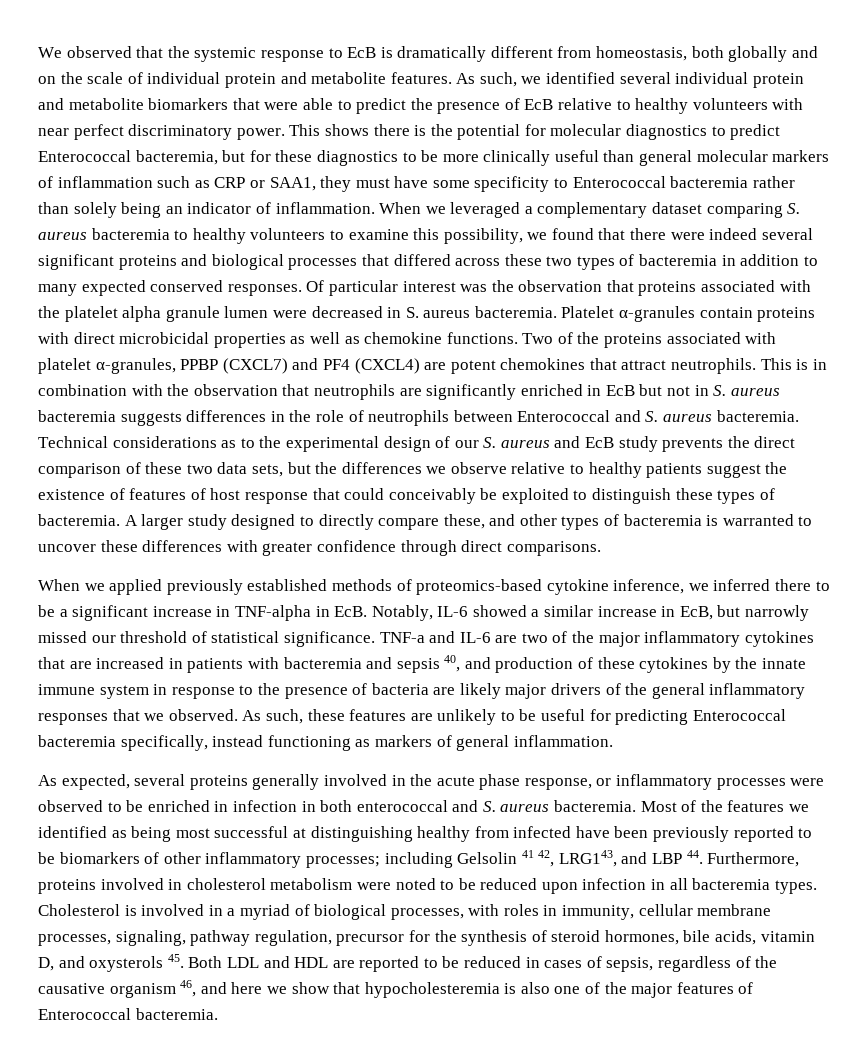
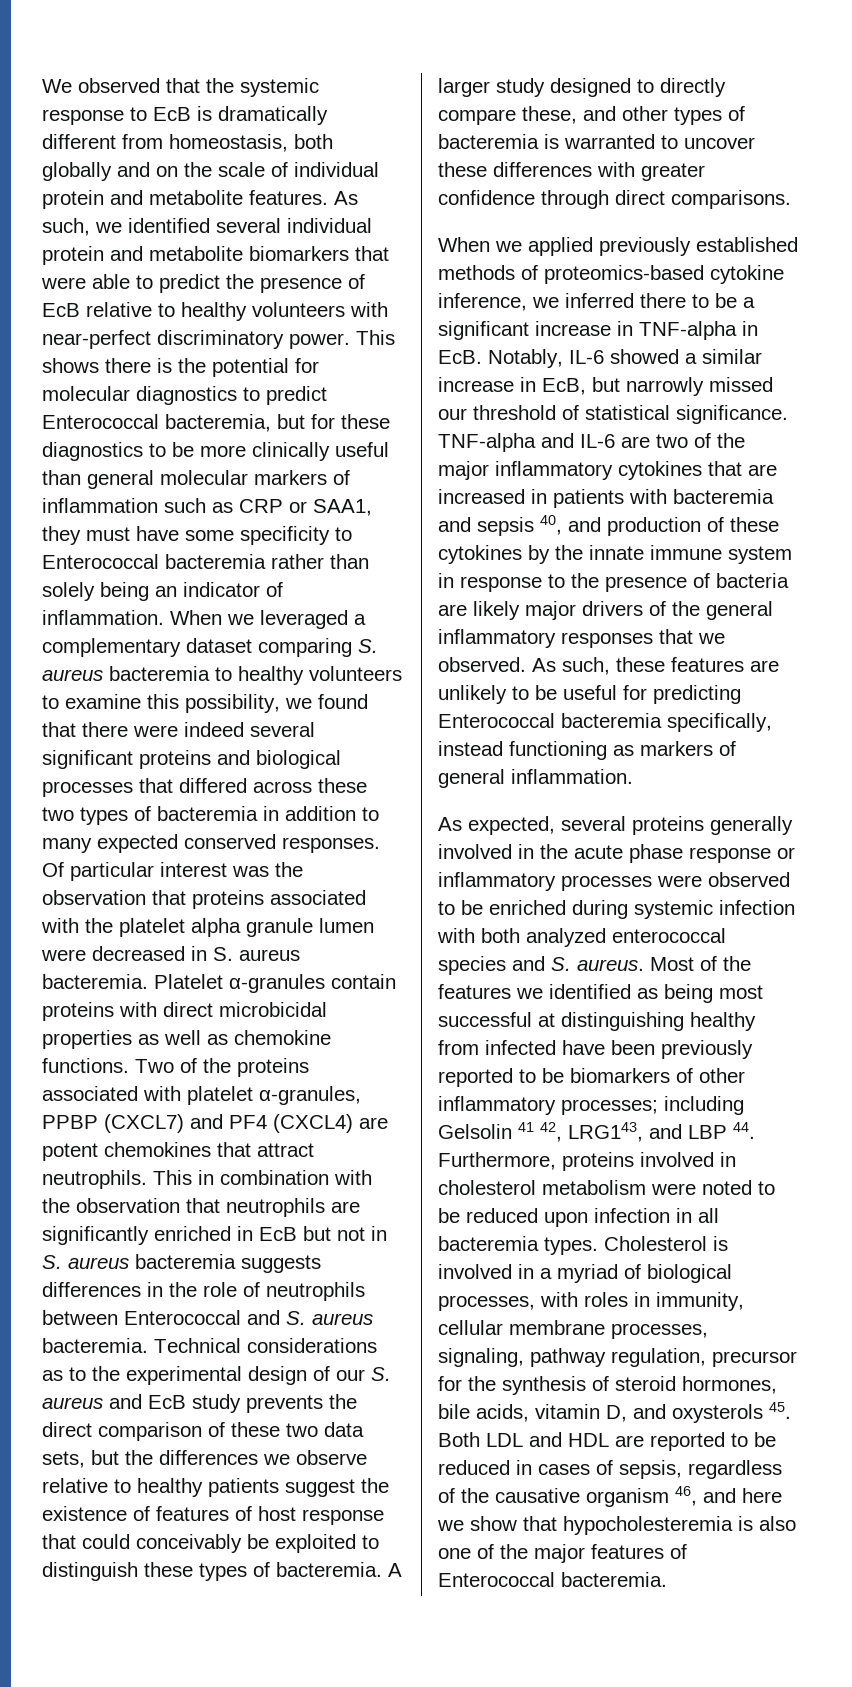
[38,124,124,140] near perfect -> [42,330,151,349] near-perfect
[796,359,809,370] is -> (192, 1177) none
[379,632,425,643] TNF-a -> [438,433,536,452] TNF-alpha
[524,778,592,790] response, -> [689,847,771,863] response
[214,800,637,812] in infection in both enterococcal and S. aureus bacteremia. -> [572,900,795,919] [437,928,726,947] [438,956,644,975] during systemic infection with both analyzed enterococcal species and S. aureus.

